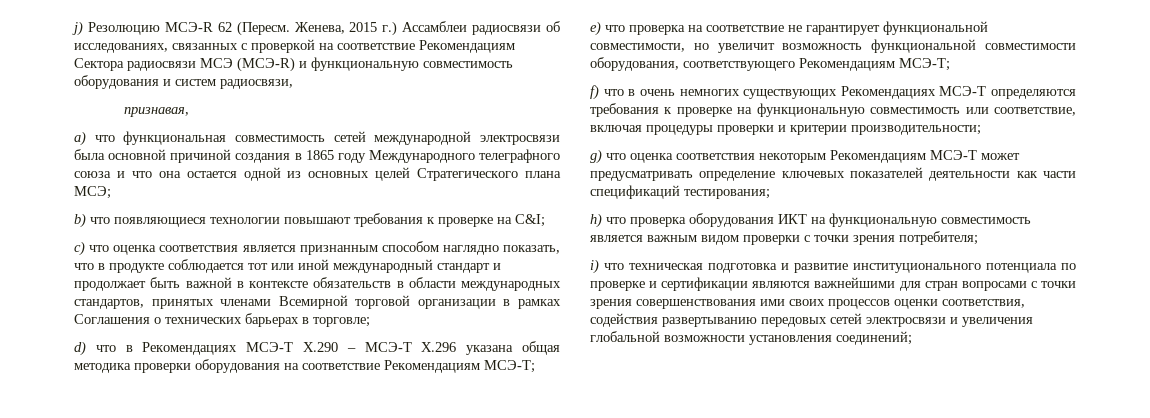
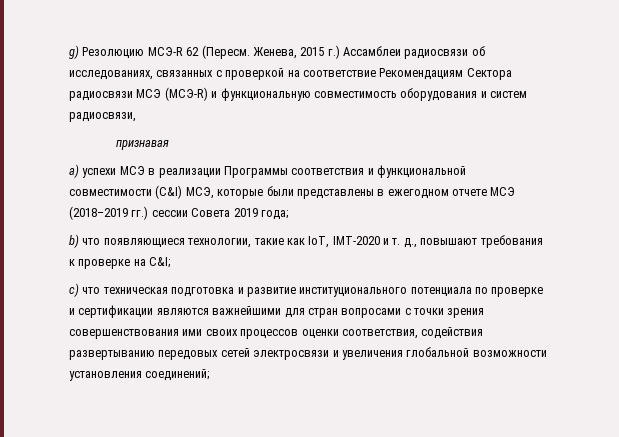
[72,21,83,36] j) -> [69,45,79,59] g)
[124,107,190,117] признавая, -> [115,140,169,150] признавая
[94,131,560,145] [74,149,560,163] [74,167,561,181] [74,186,111,199] [74,213,280,228] что функциональная совместимость сетей международной электросвязи была основной причиной создания в 1865 году Международного телеграфного союза и что она остается одной из основных целей Стратегического плана МСЭ; // b) что появляющиеся технологии -> [82,165,466,178] [69,185,516,199] [69,206,288,220] [69,234,417,248] успехи МСЭ в реализации Программы соответствия и функциональной совместимости (C&I) МСЭ, которые были представлены в ежегодном отчете МСЭ (2018–2019 гг.) сессии Совета 2019 года; // b) что появляющиеся технологии, такие как IoT, IMT-2020 и т. д.,
[113,241,560,255] [74,259,501,273] [74,277,561,291] [74,295,561,309] [74,313,370,327] [74,341,560,356] [74,359,535,373] [590,21,988,36] [590,39,1076,53] [590,57,950,71] [590,85,1076,100] [590,103,1076,117] [590,125,981,135] [590,149,1020,164] [590,167,1076,181] [590,185,770,199] [590,213,1031,228] [590,231,978,245] [590,259,624,274] оценка соответствия является признанным способом наглядно показать, что в продукте соблюдается тот или иной международный стандарт и продолжает быть важной в контексте обязательств в области международных стандартов, принятых членами Всемирной торговой организации в рамках Соглашения о технических барьерах в торговле; // d) что в Рекомендациях МСЭ-Т X.290 – МСЭ-Т X.296 указана общая методика проверки оборудования на соответствие Рекомендациям МСЭ-Т; // e) что проверка на соответствие не гарантирует функциональной совместимости, но увеличит возможность функциональной совместимости оборудования, соответствующего Рекомендациям МСЭ-Т; // f) что в очень немногих существующих Рекомендациях МСЭ-Т определяются требования к проверке на функциональную совместимость или соответствие, включая процедуры проверки и критерии производительности; // g) что оценка соответствия некоторым Рекомендациям МСЭ-Т может предусматривать определение ключевых показателей деятельности как части спецификаций тестирования; // h) что проверка оборудования ИКТ на функциональную совместимость является важным видом проверки с точки зрения потребителя; // i) что -> (101, 290) none

